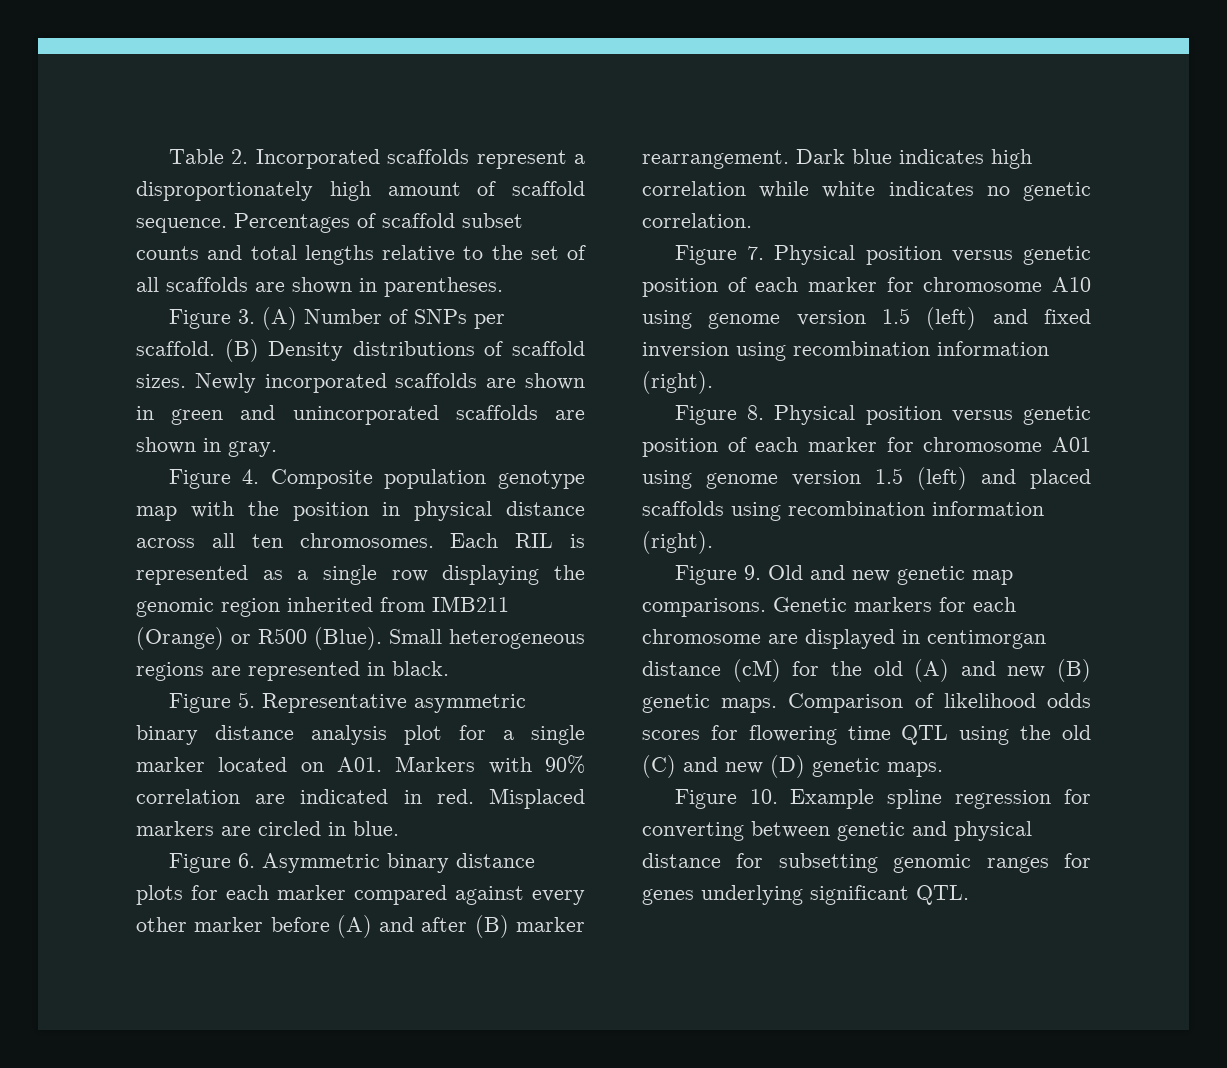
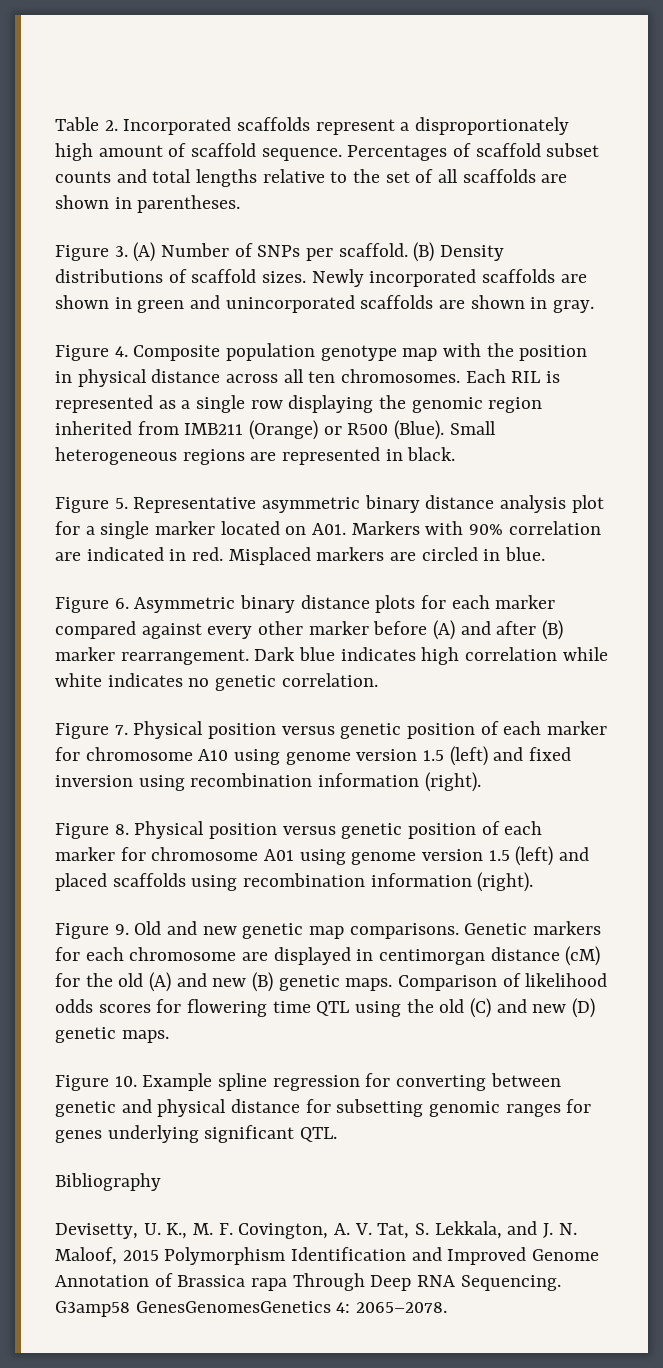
(969, 895) none -> [55,1173,161,1191] [55,1221,577,1239] [55,1247,600,1265] [55,1273,561,1291] [55,1301,448,1317] // Bibliography // Devisetty, U. K., M. F. Covington, A. V. Tat, S. Lekkala, and J. N. Maloof, 2015 Polymorphism Identification and Improved Genome Annotation of Brassica rapa Through Deep RNA Sequencing. G3amp58 GenesGenomesGenetics 4: 2065–2078.

